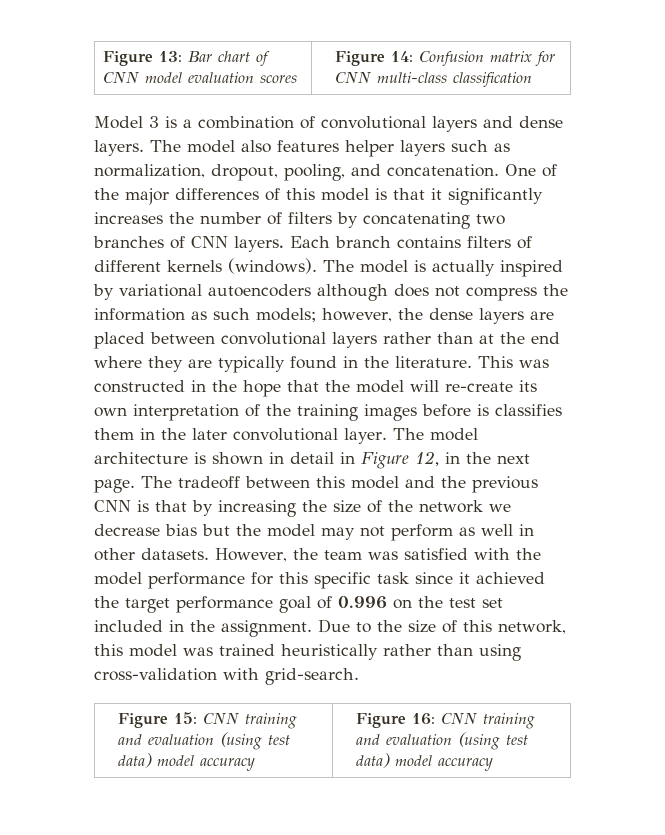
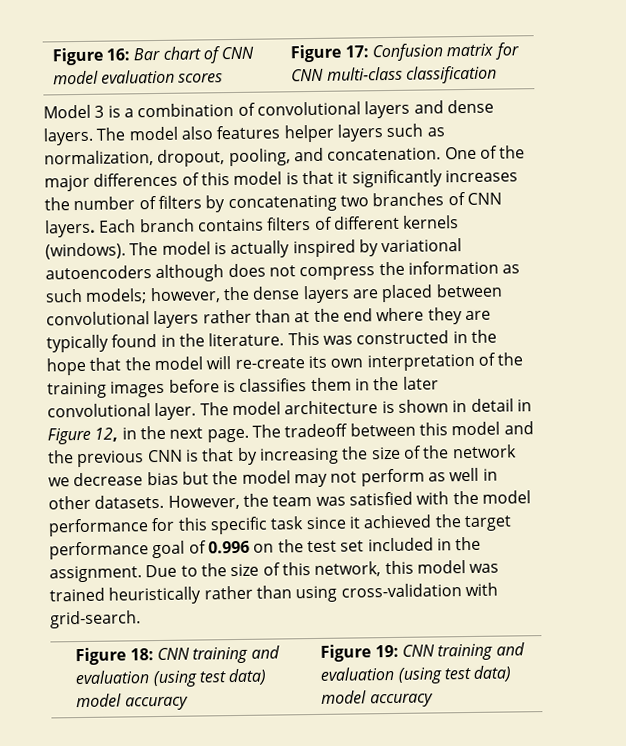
[103,51,183,66] Figure 13: -> [51,47,130,66] Figure 16:
[390,51,413,62] 14: -> [344,45,369,58] 17:
[173,712,197,724] 15: -> [129,648,154,661] 18:
[411,713,435,725] 16: -> [374,644,399,658] 19:

